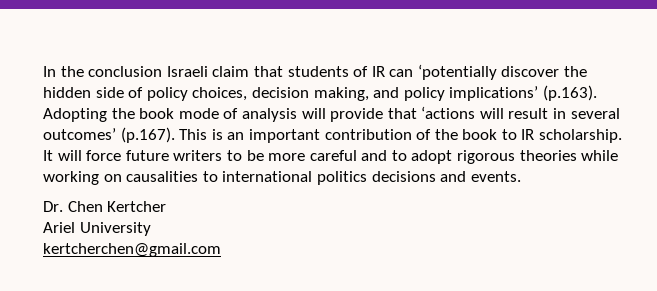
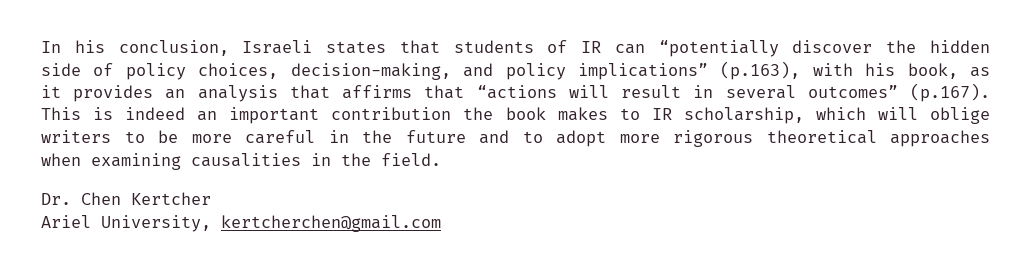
[60,66,250,77] the conclusion Israeli claim -> [74,40,387,56] his conclusion, Israeli states
[417,64,497,80] ‘potentially -> [658,40,779,57] “potentially
[251,85,597,101] [43,106,476,122] decision making, and policy implications’ (p.163). Adopting the book mode of analysis will provide that ‘actions -> [290,61,990,80] [41,85,557,102] decision-making, and policy implications” (p.163), with his book, as it provides an analysis that affirms that “actions
[43,128,116,140] outcomes’ -> [807,85,898,98] outcomes”
(223, 134) none -> [125,107,186,120] indeed
[416,129,498,140] of the book -> [463,107,608,121] the book makes
[539,129,623,143] [43,150,169,161] scholarship. It will force future -> [683,107,990,124] scholarship, which will oblige
[361,150,619,164] [43,171,521,185] and to adopt rigorous theories while working on causalities to international politics decisions and events. -> [328,130,990,147] [41,153,441,170] in the future and to adopt more rigorous theoretical approaches when examining causalities in the field.
[79,222,151,236] University // -> [101,215,211,232] University,

